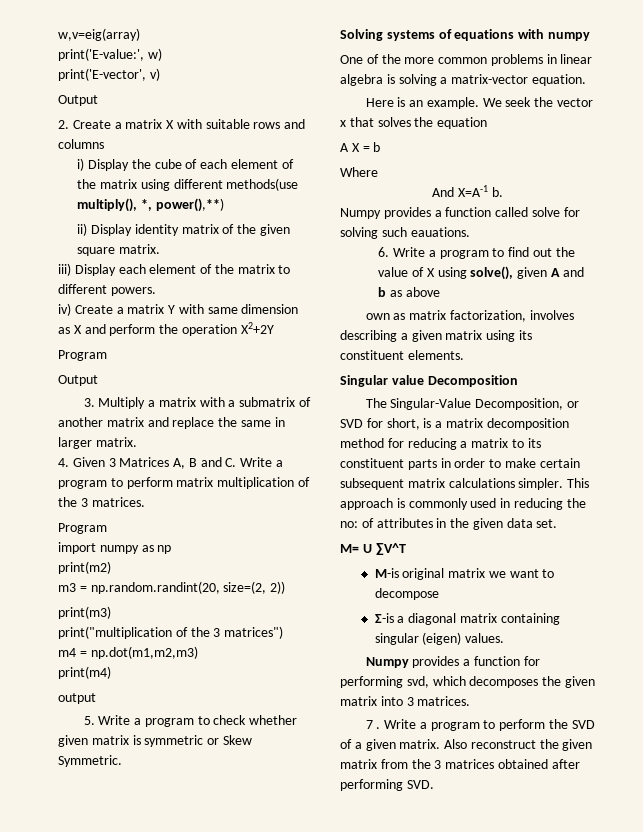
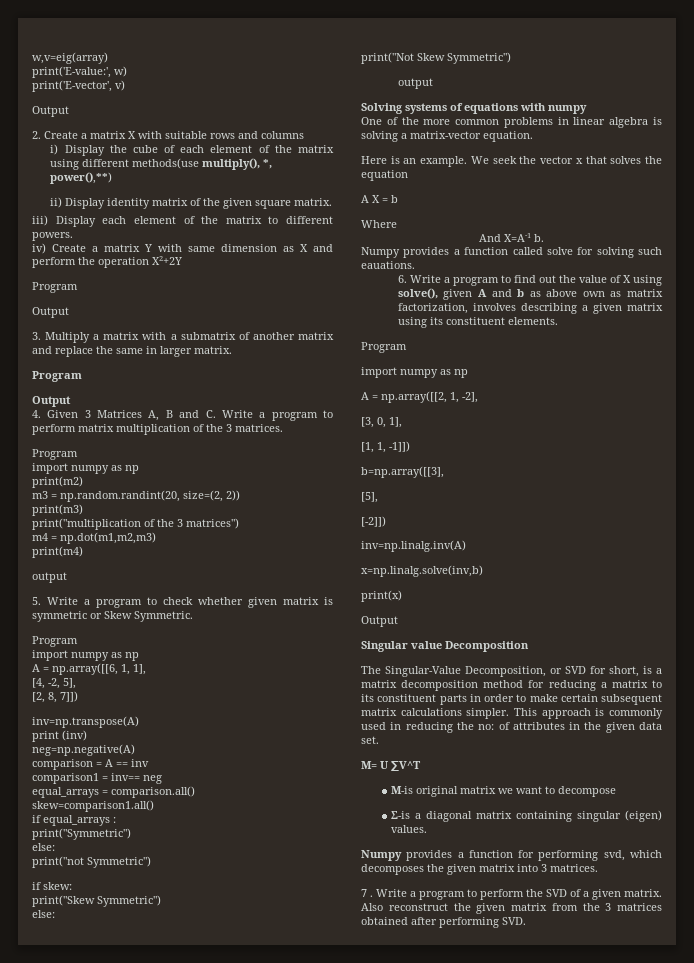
(137, 442) none -> [32,371,82,382] [32,396,71,407] // Program // Output
(122, 761) none -> [32,636,78,647] [32,650,139,661] [32,663,146,675] [32,678,76,689] [32,691,78,703] [32,716,139,728] [32,730,87,742] [32,744,135,756] [32,759,149,770] [32,773,162,784] [32,786,195,798] [32,800,154,812] [32,815,116,826] [32,828,131,840] [32,843,55,851] [32,856,151,868] [32,882,72,890] [32,895,161,907] [32,910,55,918] [361,52,511,64] [397,78,433,89] // Program // import numpy as np // A = np.array([[6, 1, 1], // [4, -2, 5], // [2, 8, 7]]) // inv=np.transpose(A) // print (inv) // neg=np.negative(A) // comparison = A == inv // comparison1 = inv== neg // equal_arrays = comparison.all() // skew=comparison1.all() // if equal_arrays : // print("Symmetric") // else: // print("not Symmetric") // if skew: // print("Skew Symmetric") // else: // print("Not Skew Symmetric") // output
(440, 292) // -> (578, 293) none
(464, 355) none -> [361,342,407,353] [361,367,468,378] [361,391,478,403] [361,417,402,428] [361,441,410,453] [361,466,444,478] [361,492,378,503] [361,516,386,527] [361,540,466,552] [361,565,483,577] [361,590,402,602] [361,616,398,627] // Program // import numpy as np // A = np.array([[2, 1, -2], // [3, 0, 1], // [1, 1, -1]]) // b=np.array([[3], // [5], // [-2]]) // inv=np.linalg.inv(A) // x=np.linalg.solve(inv,b) // print(x) // Output

